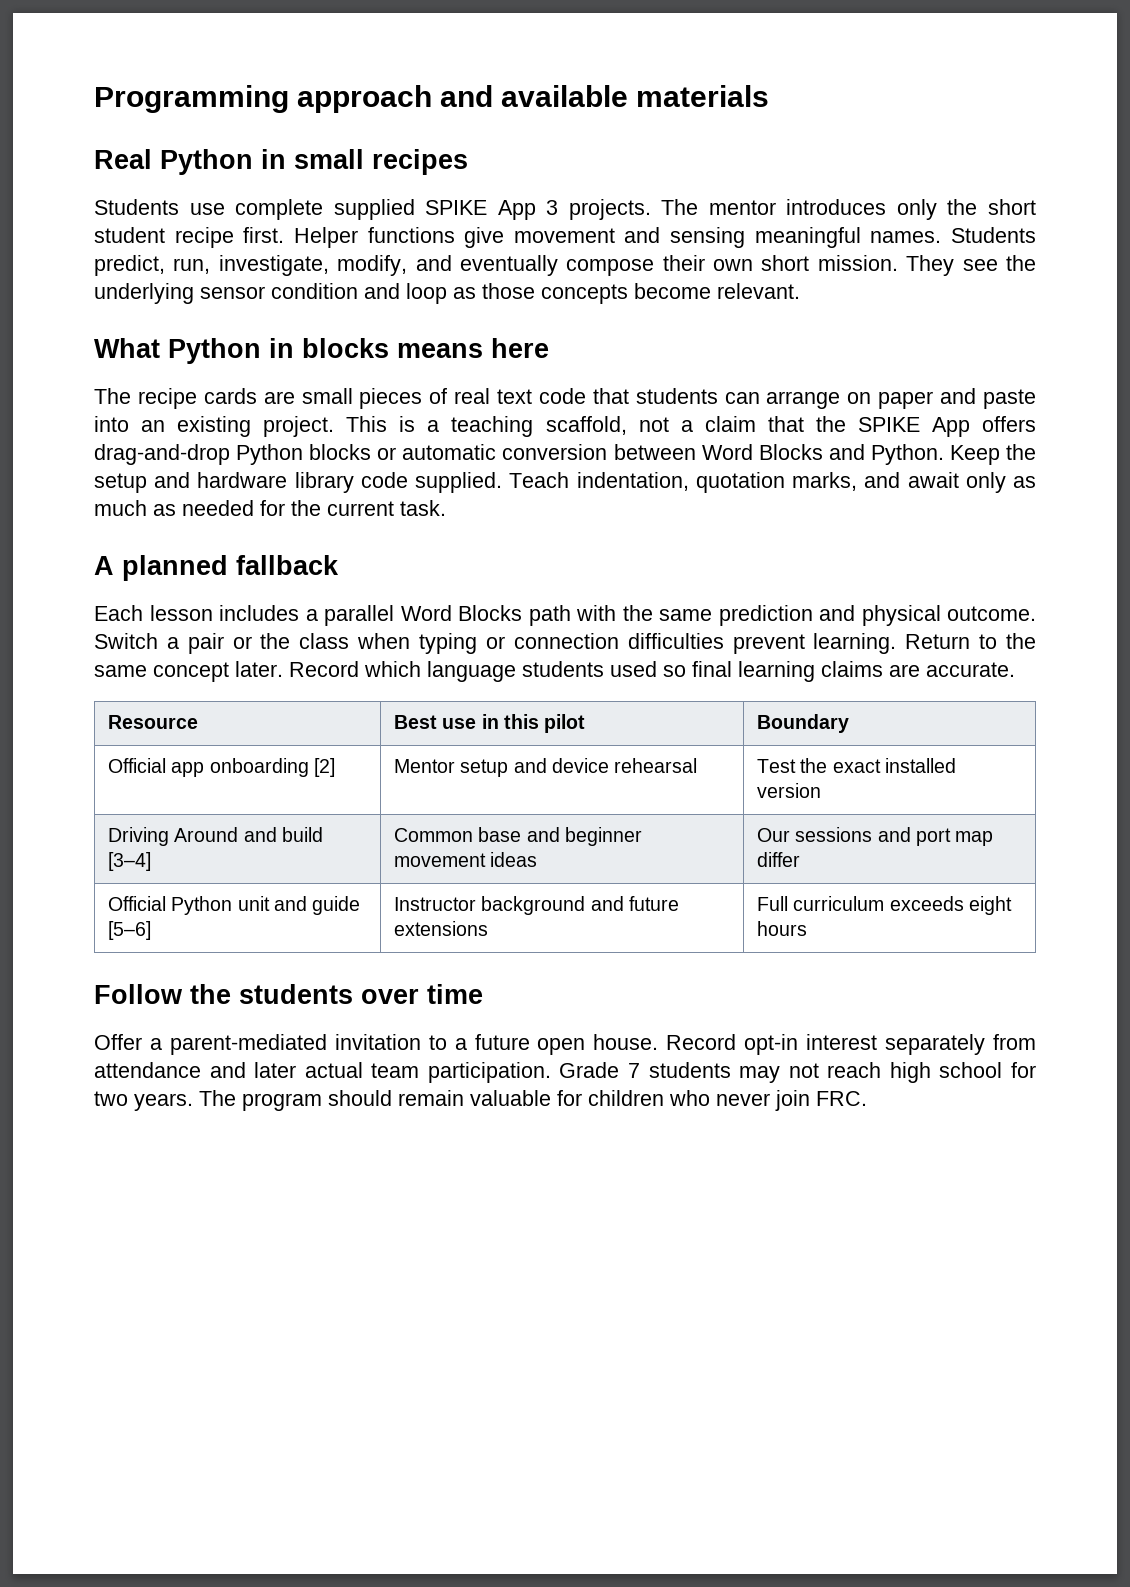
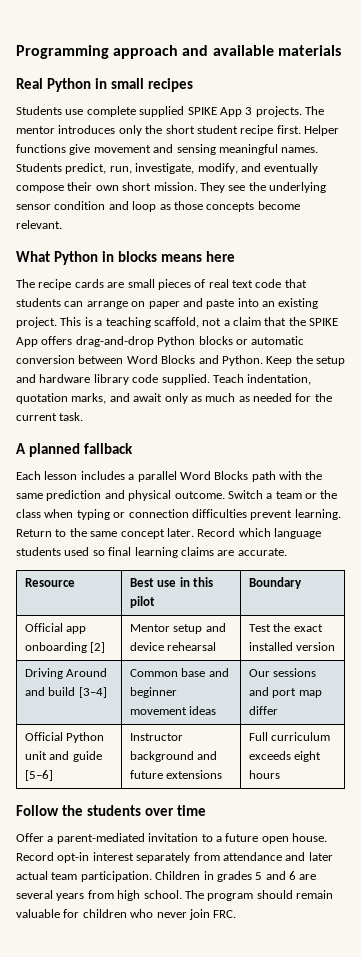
[187,633,224,654] pair -> [275,491,302,499] team
[559,1062,1036,1083] [94,1091,193,1111] Grade 7 students may not reach high school for two years. -> [155,871,317,882] [16,890,182,901] Children in grades 5 and 6 are several years from high school.

